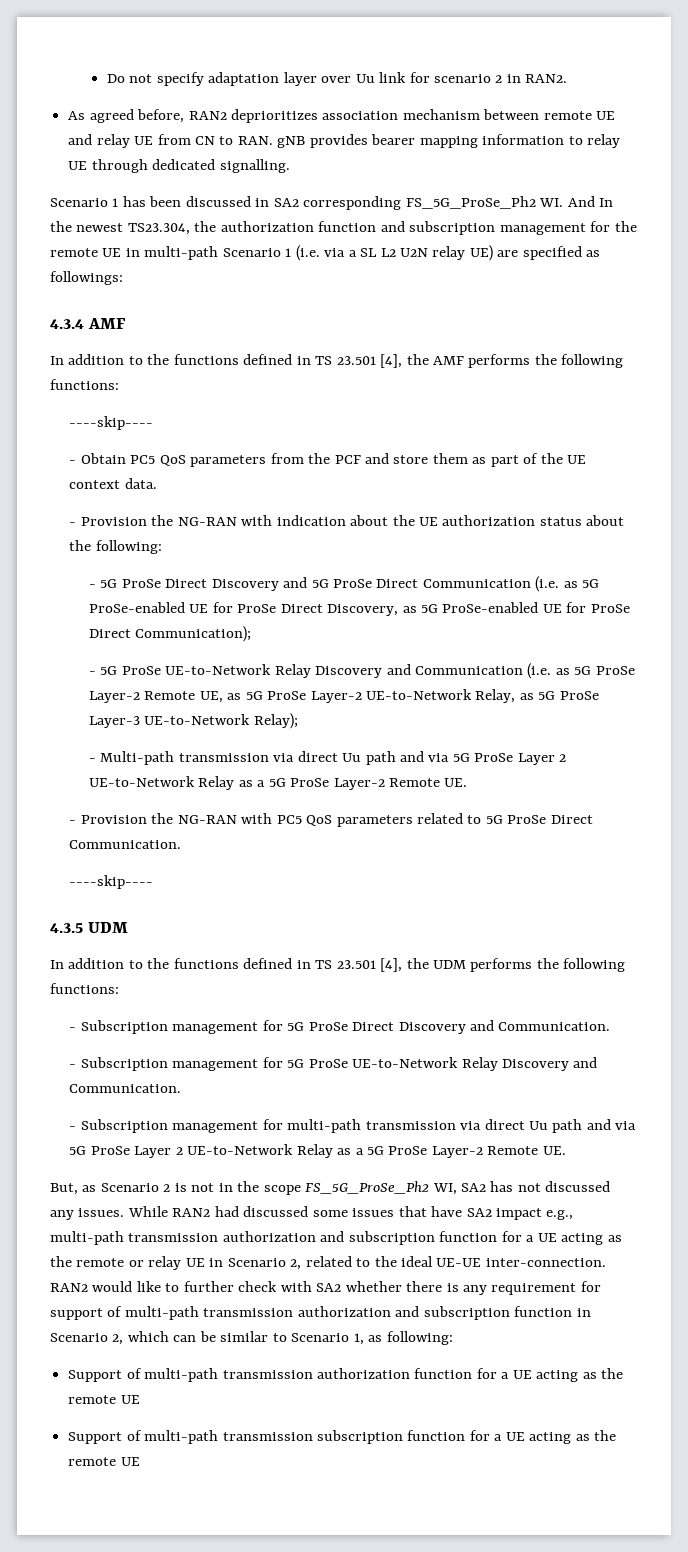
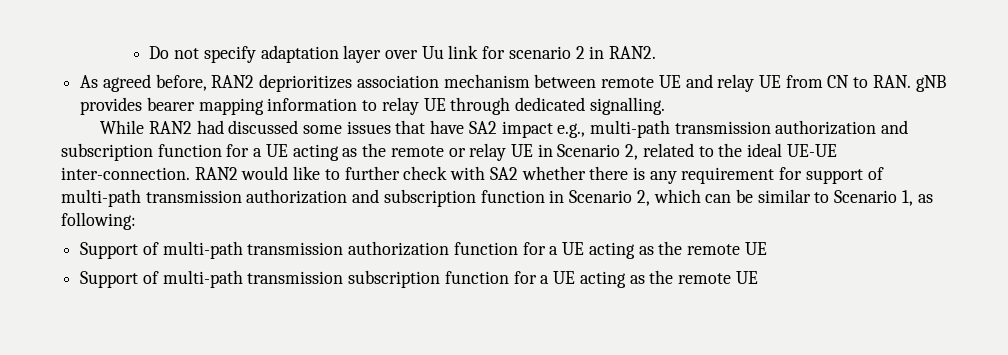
[50,196,614,210] [50,221,637,235] [50,245,601,261] [50,271,123,285] [50,318,127,329] [50,354,624,368] [50,379,119,390] [69,416,154,430] [69,453,587,467] [69,478,157,489] [69,515,625,526] [69,540,162,554] [88,576,600,592] [88,602,630,616] [88,626,252,642] [88,663,635,679] [88,689,599,703] [88,713,298,729] [88,751,567,765] [88,776,468,790] [69,813,593,827] [69,840,182,849] [69,875,154,889] [50,922,129,933] [50,958,626,972] [50,983,119,994] [69,1020,611,1034] [69,1057,598,1071] [69,1084,182,1093] [69,1119,637,1133] [69,1144,566,1158] [50,1181,611,1195] [50,1208,125,1220] Scenario 1 has been discussed in SA2 corresponding FS_5G_ProSe_Ph2 WI. And In the newest TS23.304, the authorization function and subscription management for the remote UE in multi-path Scenario 1 (i.e. via a SL L2 U2N relay UE) are specified as followings: // 4.3.4 AMF // In addition to the functions defined in TS 23.501 [4], the AMF performs the following functions: // ----skip---- // - Obtain PC5 QoS parameters from the PCF and store them as part of the UE context data. // - Provision the NG-RAN with indication about the UE authorization status about the following: // - 5G ProSe Direct Discovery and 5G ProSe Direct Communication (i.e. as 5G ProSe-enabled UE for ProSe Direct Discovery, as 5G ProSe-enabled UE for ProSe Direct Communication); // - 5G ProSe UE-to-Network Relay Discovery and Communication (i.e. as 5G ProSe Layer-2 Remote UE, as 5G ProSe Layer-2 UE-to-Network Relay, as 5G ProSe Layer-3 UE-to-Network Relay); // - Multi-path transmission via direct Uu path and via 5G ProSe Layer 2 UE-to-Network Relay as a 5G ProSe Layer-2 Remote UE. // - Provision the NG-RAN with PC5 QoS parameters related to 5G ProSe Direct Communication. // ----skip---- // 4.3.5 UDM // In addition to the functions defined in TS 23.501 [4], the UDM performs the following functions: // - Subscription management for 5G ProSe Direct Discovery and Communication. // - Subscription management for 5G ProSe UE-to-Network Relay Discovery and Communication. // - Subscription management for multi-path transmission via direct Uu path and via 5G ProSe Layer 2 UE-to-Network Relay as a 5G ProSe Layer-2 Remote UE. // But, as Scenario 2 is not in the scope FS_5G_ProSe_Ph2 WI, SA2 has not discussed any issues. -> (665, 106) none

